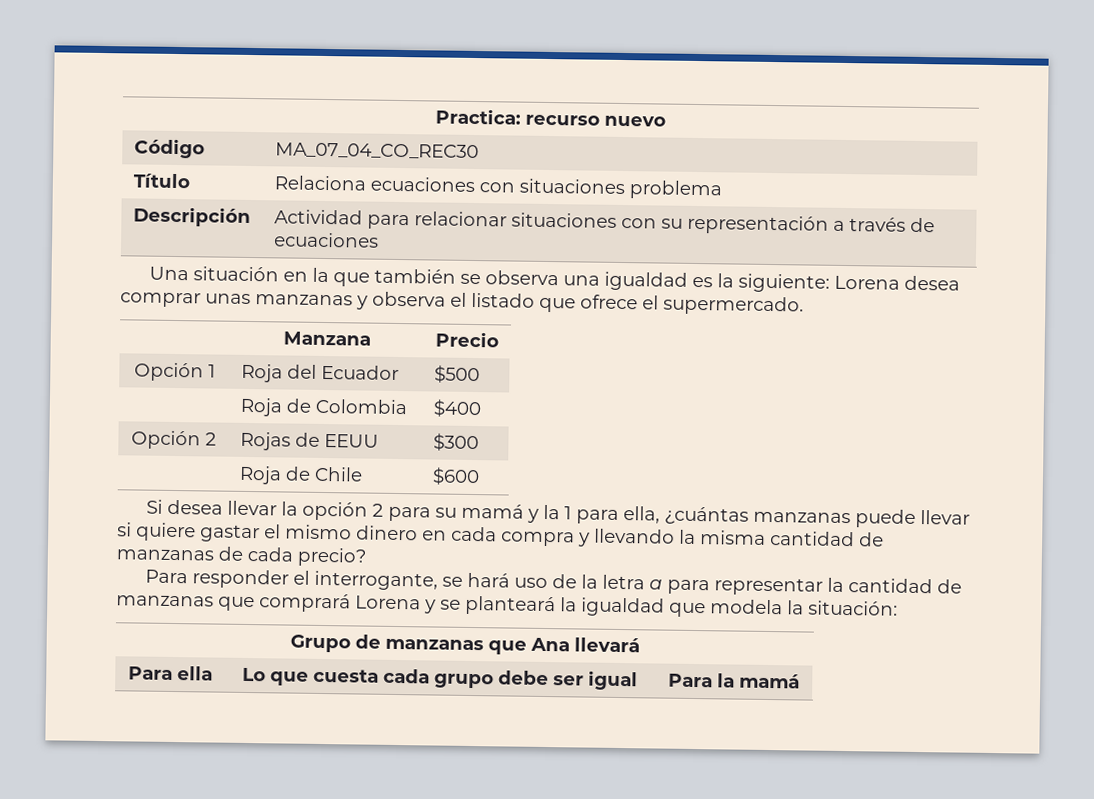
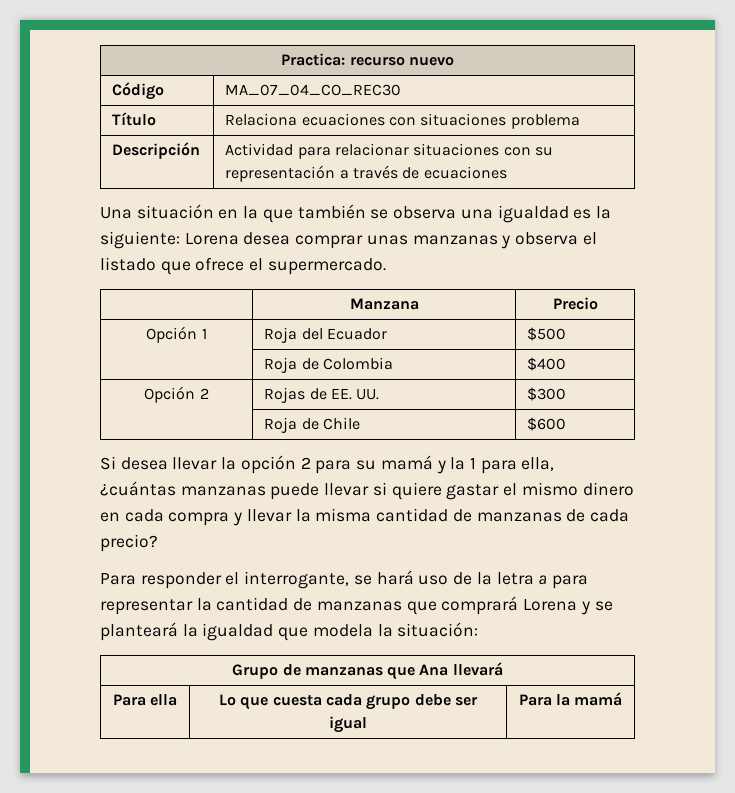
[323,433,379,448] EEUU -> [330,388,380,400] EE. UU.
[594,528,675,544] llevando -> [246,509,292,522] llevar

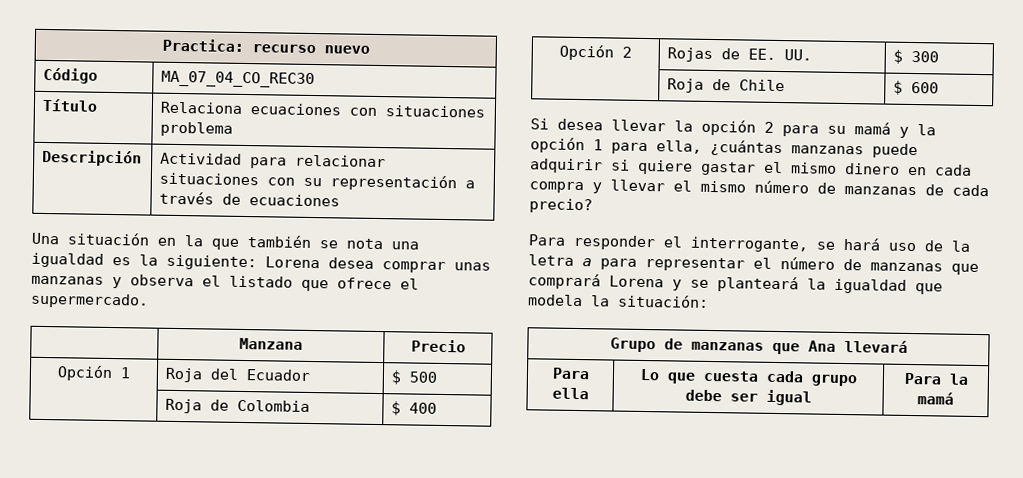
[393,206,457,219] observa -> [346,238,383,250] nota
[527,327,567,341] $500 -> [391,370,438,385] $ 500
[527,357,567,371] $400 -> [391,401,438,416] $ 400
[527,387,567,401] $300 -> [893,49,940,64] $ 300
[527,417,567,431] $600 -> [893,80,940,95] $ 600
(466, 463) none -> [530,137,585,154] opción
[324,483,370,496] llevar -> [530,158,603,174] adquirir
[295,508,449,522] la misma cantidad -> [673,180,809,194] el mismo número
[196,597,289,611] la cantidad -> [753,257,835,270] el número

